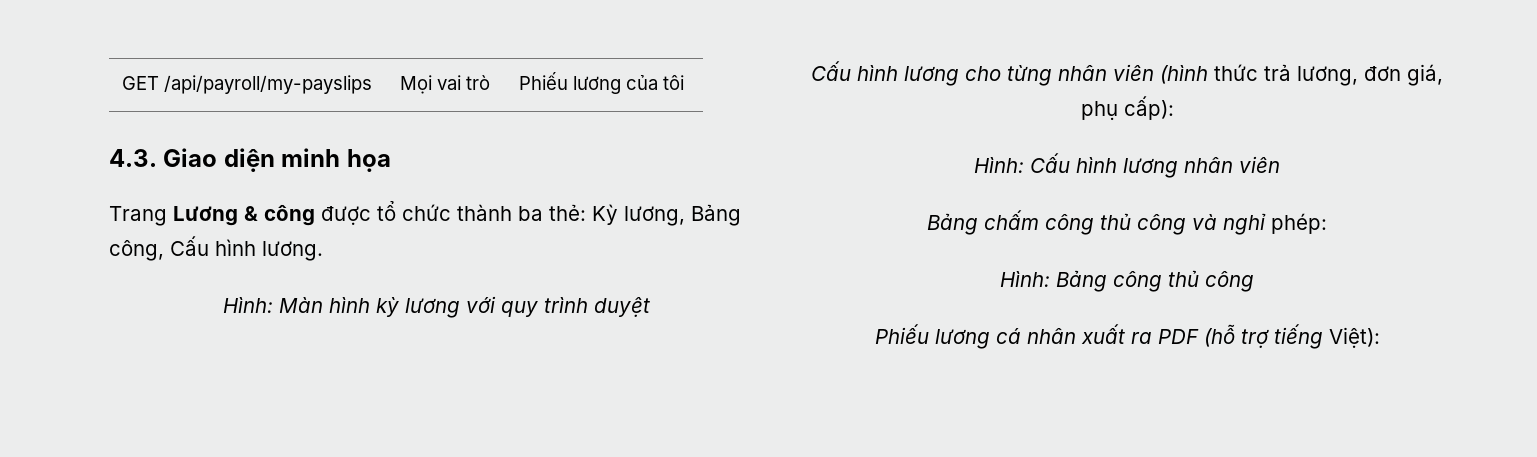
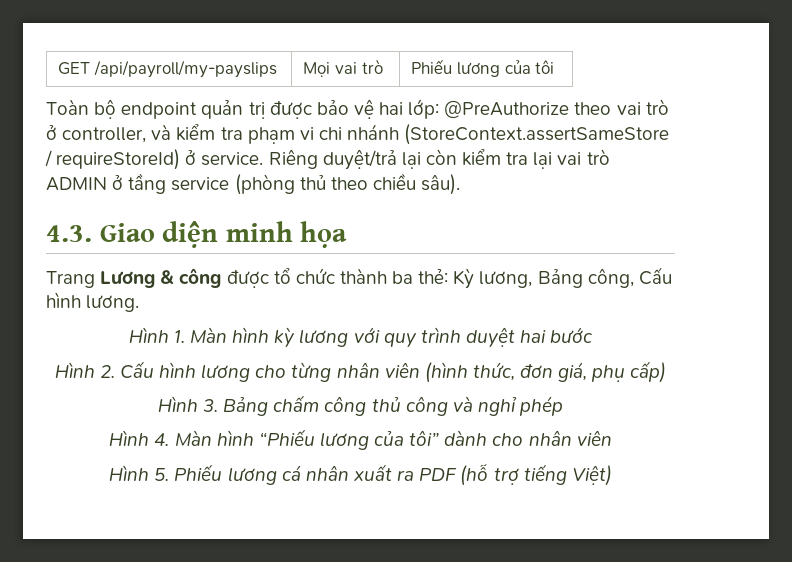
(684, 82) none -> [46,99,669,119] [46,124,670,145] [45,149,610,170] [46,173,461,195] // Toàn bộ endpoint quản trị được bảo vệ hai lớp: @PreAuthorize theo vai trò ở controller, và kiểm tra phạm vi chi nhánh (StoreContext.assertSameStore / requireStoreId) ở service. Riêng duyệt/trả lại còn kiểm tra lại vai trò ADMIN ở tầng service (phòng thủ theo chiều sâu).
[222,297,273,313] Hình: -> [128,327,185,343] Hình 1.
(650, 307) // -> [520,327,594,343] [54,362,115,378] hai bước // Hình 2.
[1214,64,1443,86] [1080,96,1174,121] [974,153,1280,178] thức trả lương, đơn giá, phụ cấp): // Hình: Cấu hình lương nhân viên // -> [472,361,667,383] [157,396,219,412] thức, đơn giá, phụ cấp) // Hình 3.
[1271,213,1327,234] [1000,270,1254,292] phép: // Hình: Bảng công thủ công // -> [519,396,564,416] [109,429,612,450] [109,465,170,481] phép // Hình 4. Màn hình “Phiếu lương của tôi” dành cho nhân viên // Hình 5.
[1328,327,1380,348] Việt): -> [571,465,612,486] Việt)

